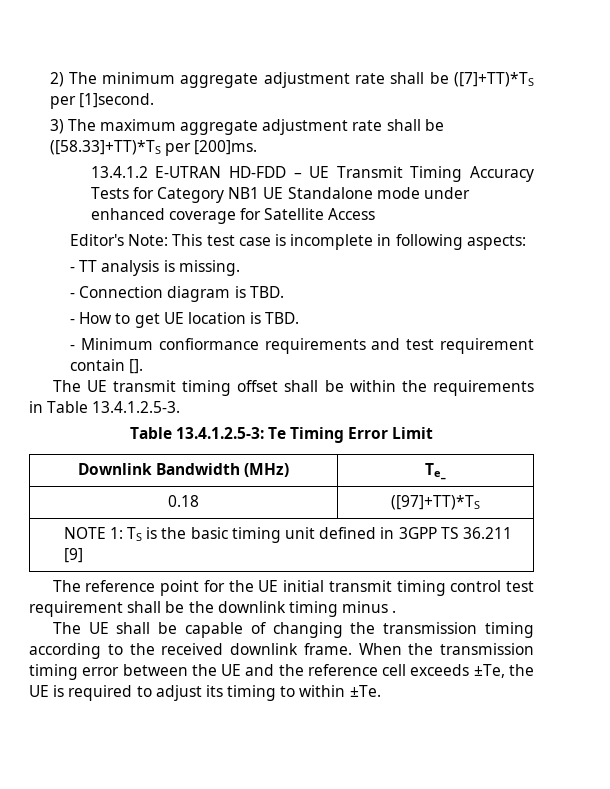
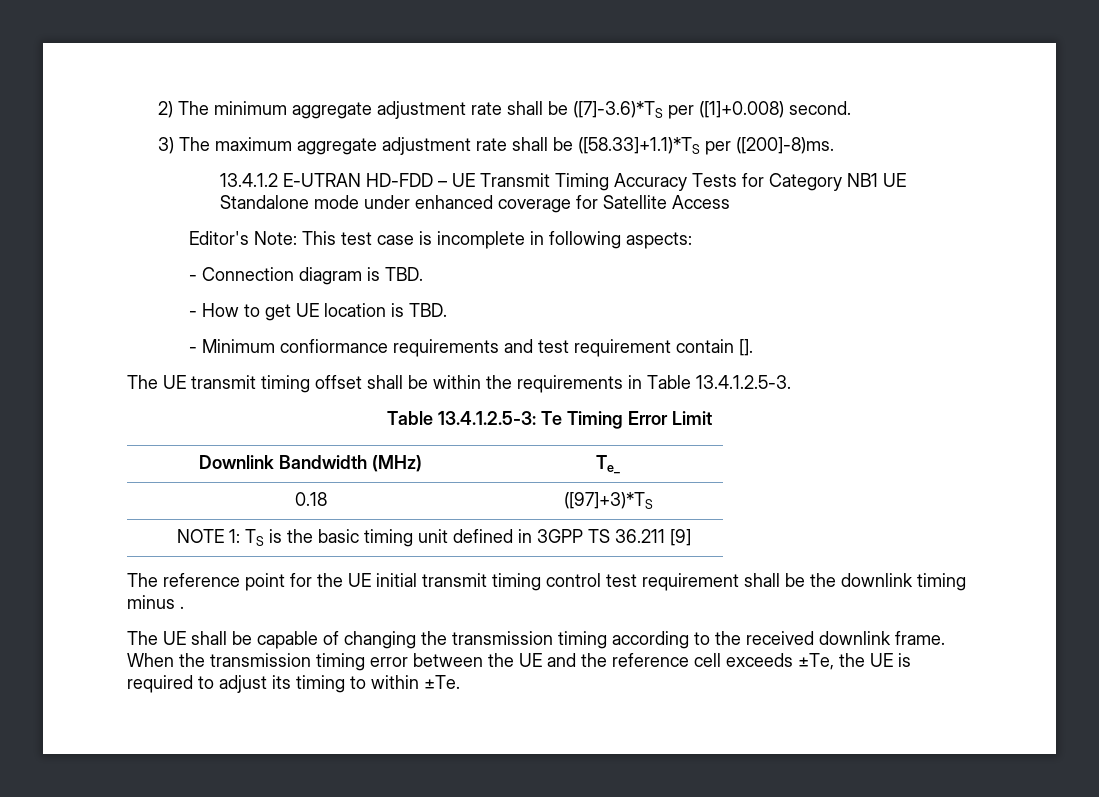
[454,72,534,87] [49,93,154,109] ([7]+TT)*TS per [1]second. -> [572,101,851,119] ([7]-3.6)*TS per ([1]+0.008) second.
[49,140,257,156] ([58.33]+TT)*TS per [200]ms. -> [577,137,834,155] ([58.33]+1.1)*TS per ([200]-8)ms.
[70,260,240,276] // - TT analysis is missing. -> (692, 240) none
[391,495,480,510] ([97]+TT)*TS -> [563,492,653,509] ([97]+3)*TS

